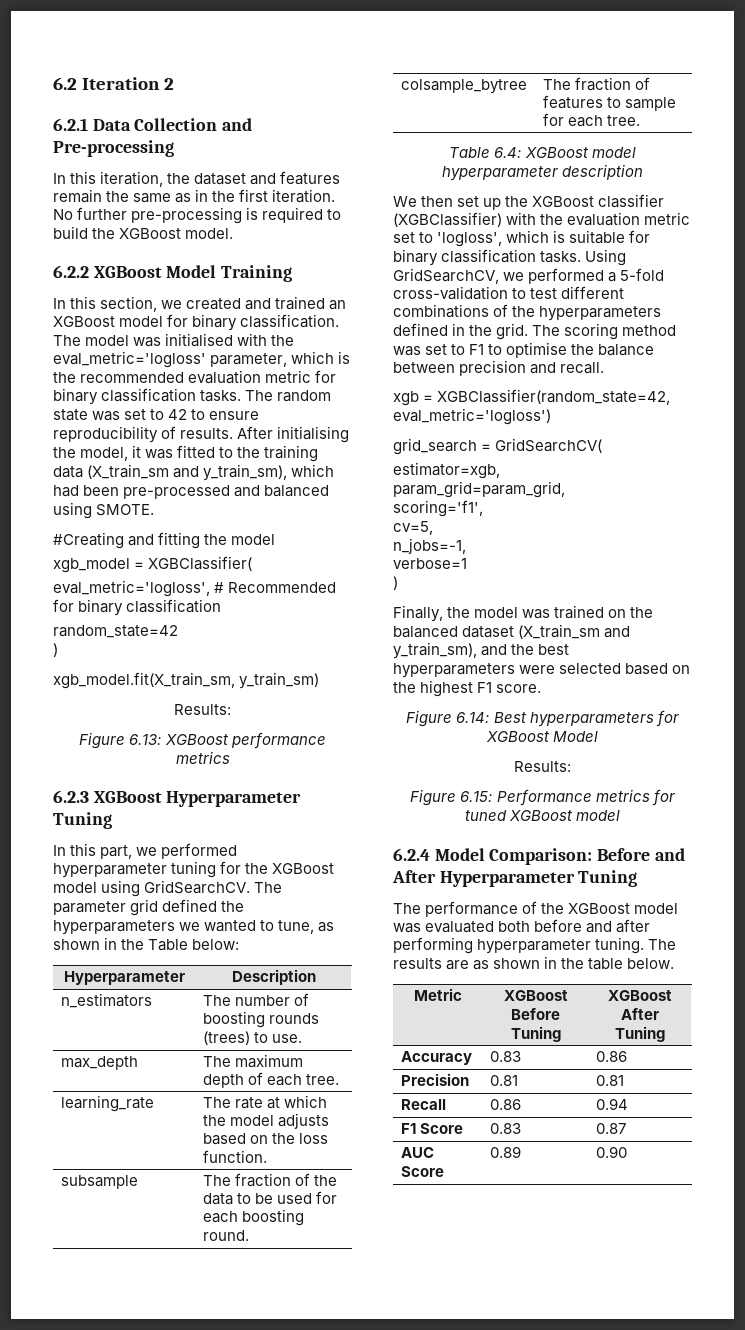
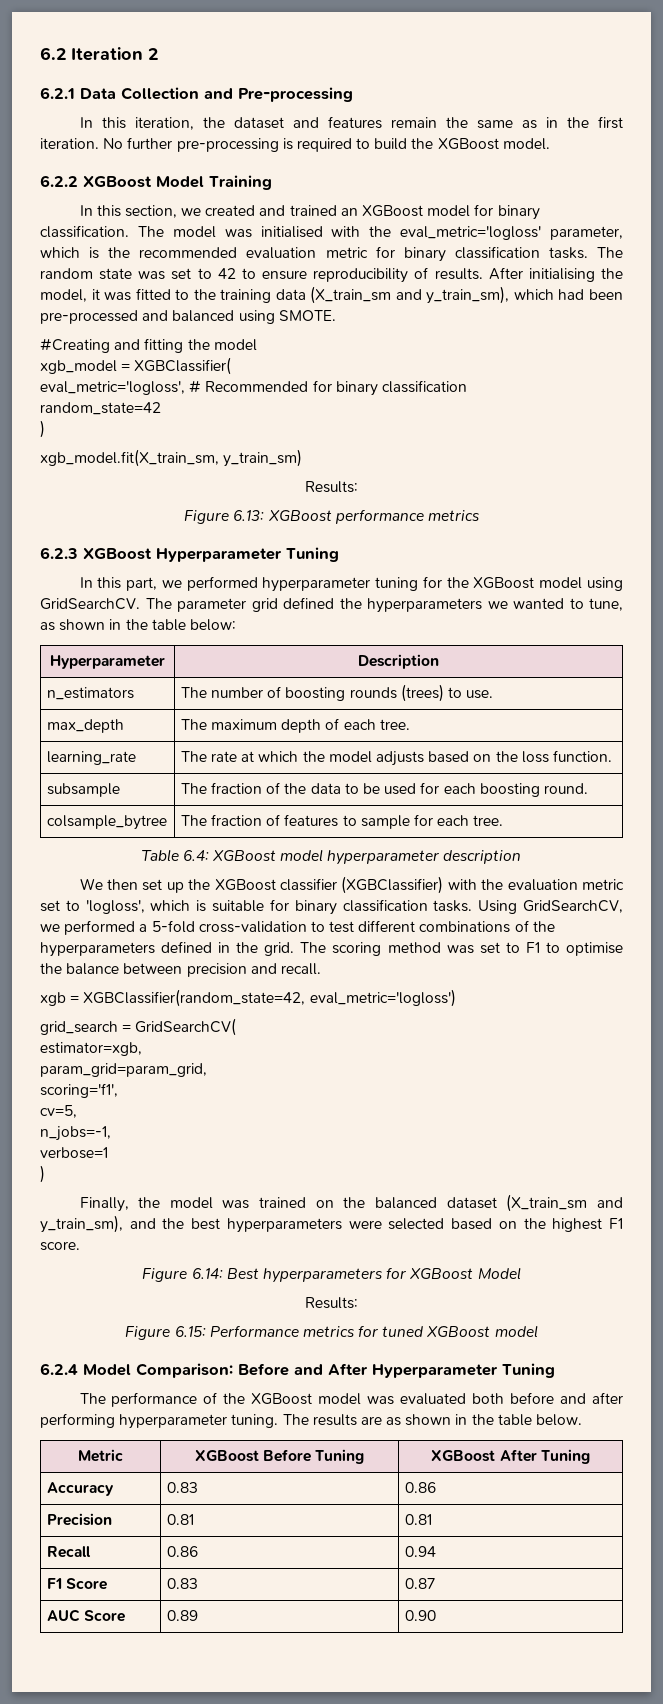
[148,939,189,951] Table -> [151,619,186,631] table

